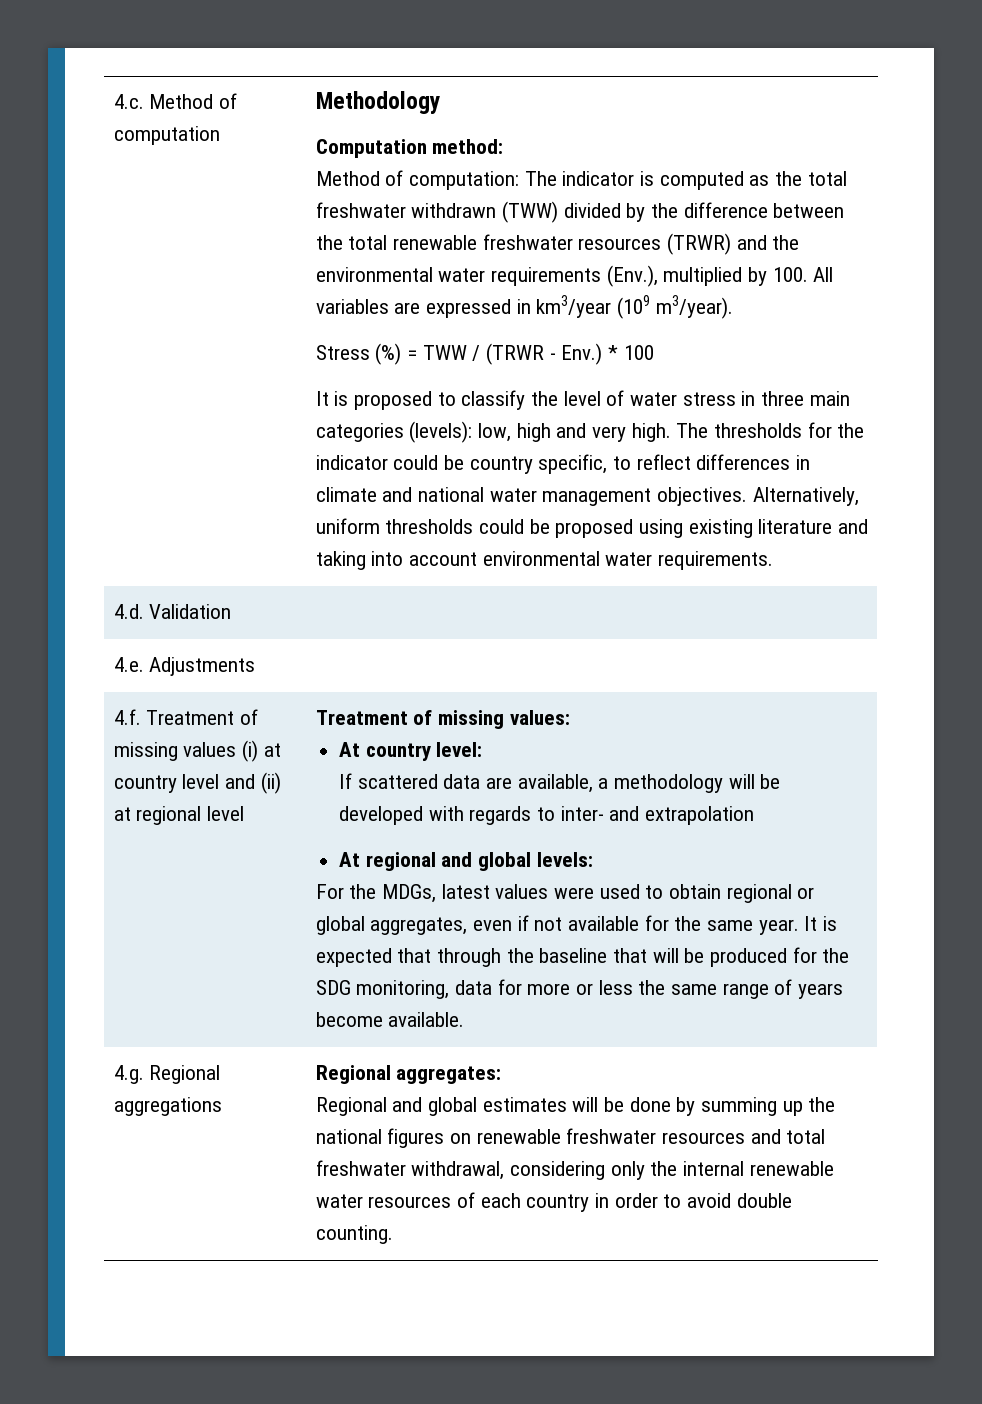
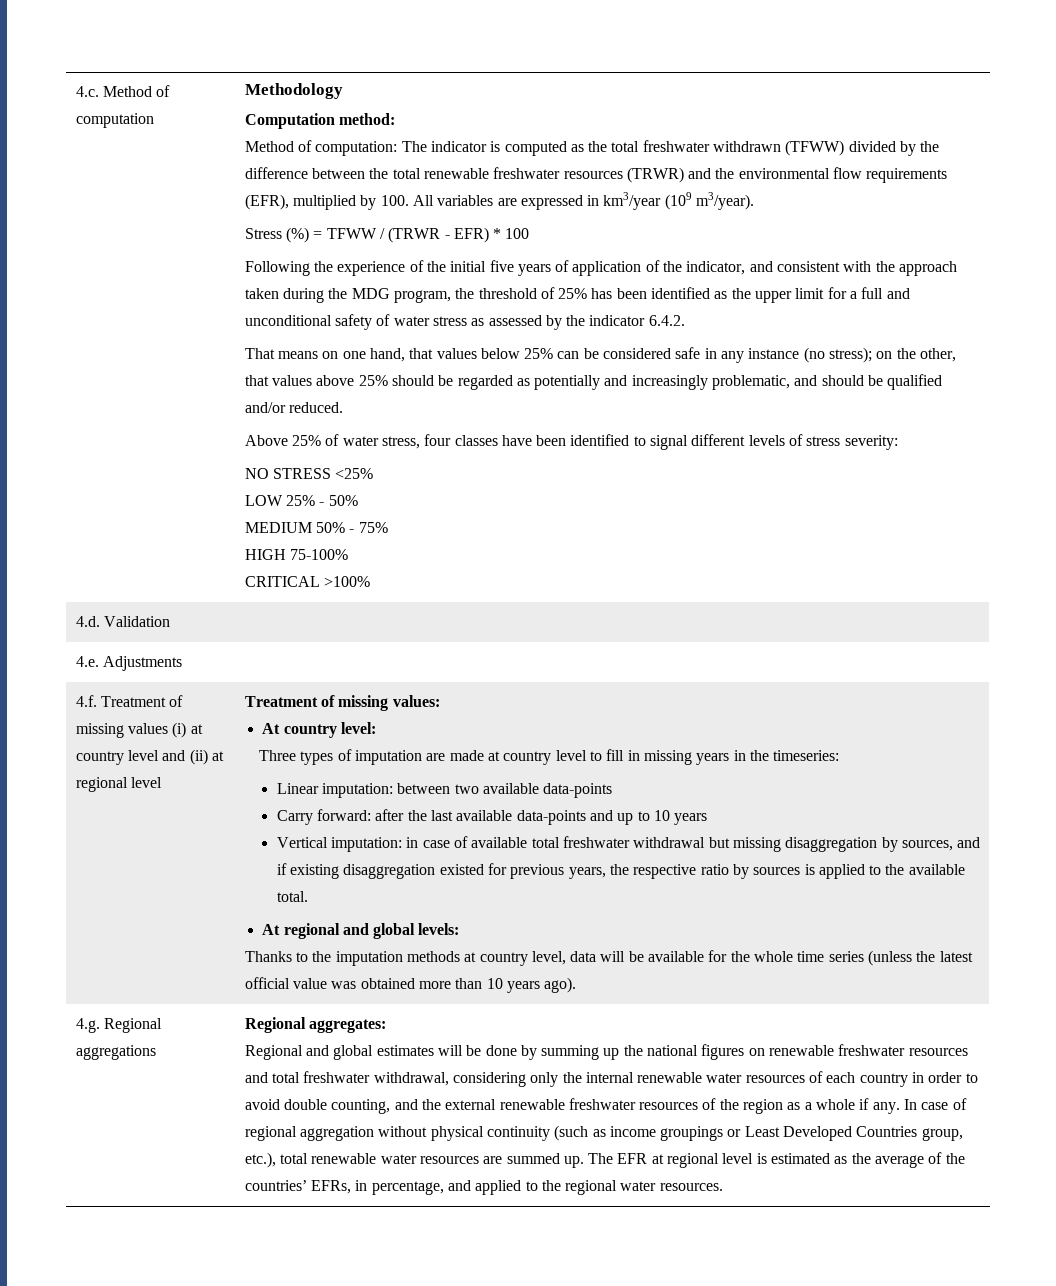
[502,201,559,223] (TWW) -> [785,140,845,156] (TFWW)
[438,265,658,287] water requirements (Env.), -> [833,167,948,183] [244,194,289,210] flow requirements (EFR),
[422,345,467,360] TWW -> [326,228,377,239] TFWW
[561,343,603,365] Env.) -> [453,227,489,243] EFR)
[315,390,850,410] [315,421,865,443] [315,454,811,474] [315,487,859,506] [315,518,869,538] [315,551,774,570] It is proposed to classify the level of water stress in three main categories (levels): low, high and very high. The thresholds for the indicator could be country specific, to reflect differences in climate and national water management objectives. Alternatively, uniform thresholds could be proposed using existing literature and taking into account environmental water requirements. -> [244,260,958,276] [244,287,910,303] [244,314,685,330] [244,347,956,363] [244,374,943,390] [244,402,343,413] [244,434,898,450] [244,468,374,479] [244,495,358,506] [244,522,388,533] [244,549,348,560] [244,576,370,587] Following the experience of the initial five years of application of the indicator, and consistent with the approach taken during the MDG program, the threshold of 25% has been identified as the upper limit for a full and unconditional safety of water stress as assessed by the indicator 6.4.2. // That means on one hand, that values below 25% can be considered safe in any instance (no stress); on the other, that values above 25% should be regarded as potentially and increasingly problematic, and should be qualified and/or reduced. // Above 25% of water stress, four classes have been identified to signal different levels of stress severity: // NO STRESS <25% // LOW 25% - 50% // MEDIUM 50% - 75% // HIGH 75-100% // CRITICAL >100%
[339,773,781,793] [339,806,755,825] If scattered data are available, a methodology will be developed with regards to inter- and extrapolation -> [259,749,840,765] [276,783,613,798] [276,809,708,825] [276,836,981,852] [276,863,965,879] [276,891,308,902] Three types of imputation are made at country level to fill in missing years in the timeseries: // Linear imputation: between two available data-points // Carry forward: after the last available data-points and up to 10 years // Vertical imputation: in case of available total freshwater withdrawal but missing disaggregation by sources, and if existing disaggregation existed for previous years, the respective ratio by sources is applied to the available total.
[315,884,815,903] [315,915,838,935] [315,947,850,967] [315,979,844,999] [315,1012,465,1027] For the MDGs, latest values were used to obtain regional or global aggregates, even if not available for the same year. It is expected that through the baseline that will be produced for the SDG monitoring, data for more or less the same range of years become available. -> [244,950,973,966] [244,977,577,993] Thanks to the imputation methods at country level, data will be available for the whole time series (unless the latest official value was obtained more than 10 years ago).
[315,1225,393,1244] counting. -> [331,1098,967,1114] [244,1125,963,1141] [244,1152,965,1168] [244,1180,723,1195] counting, and the external renewable freshwater resources of the region as a whole if any. In case of regional aggregation without physical continuity (such as income groupings or Least Developed Countries group, etc.), total renewable water resources are summed up. The EFR at regional level is estimated as the average of the countries’ EFRs, in percentage, and applied to the regional water resources.

